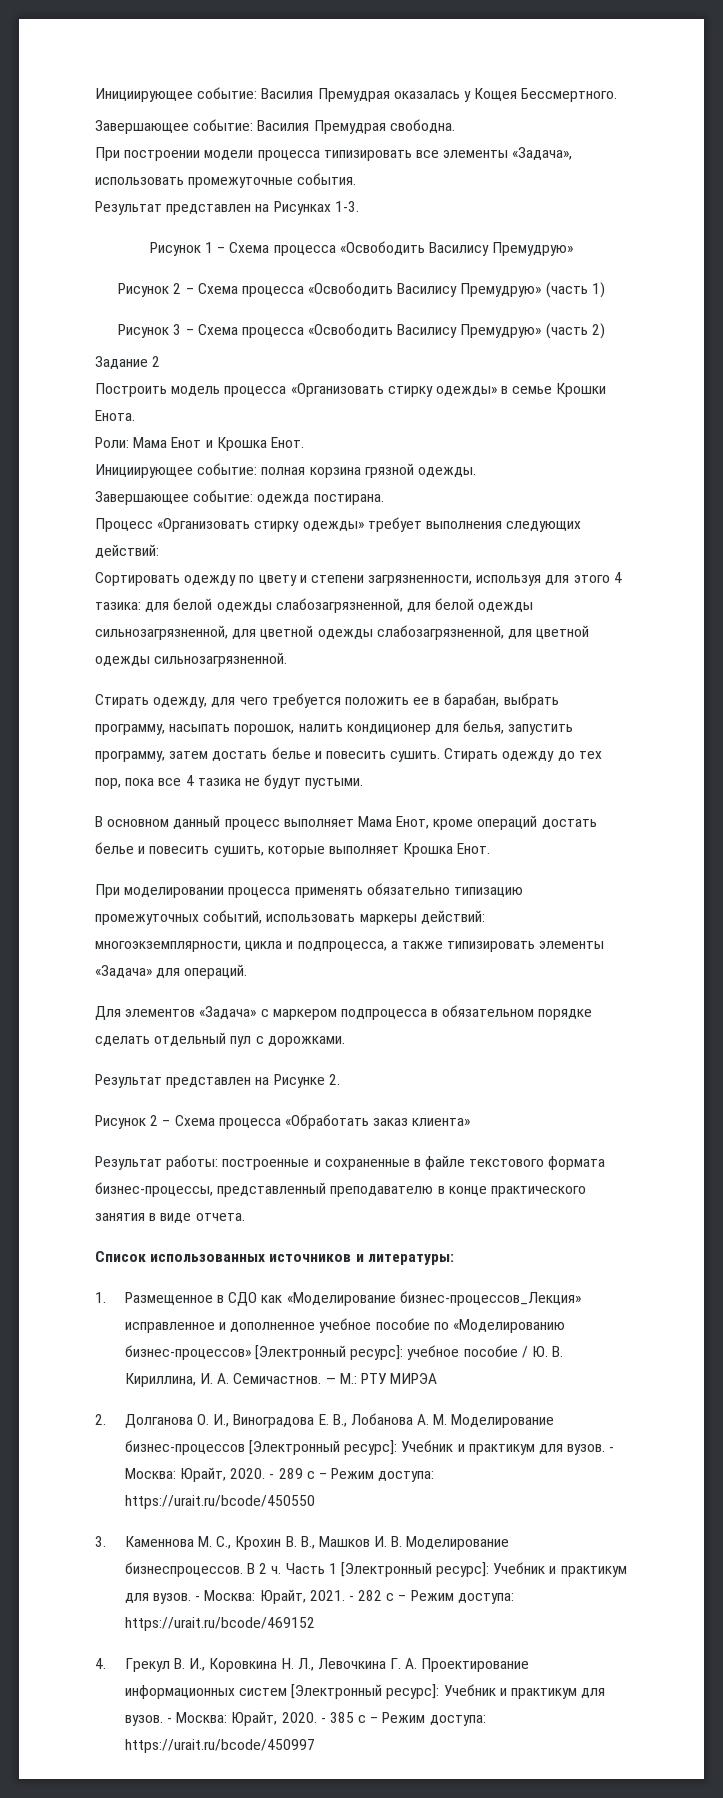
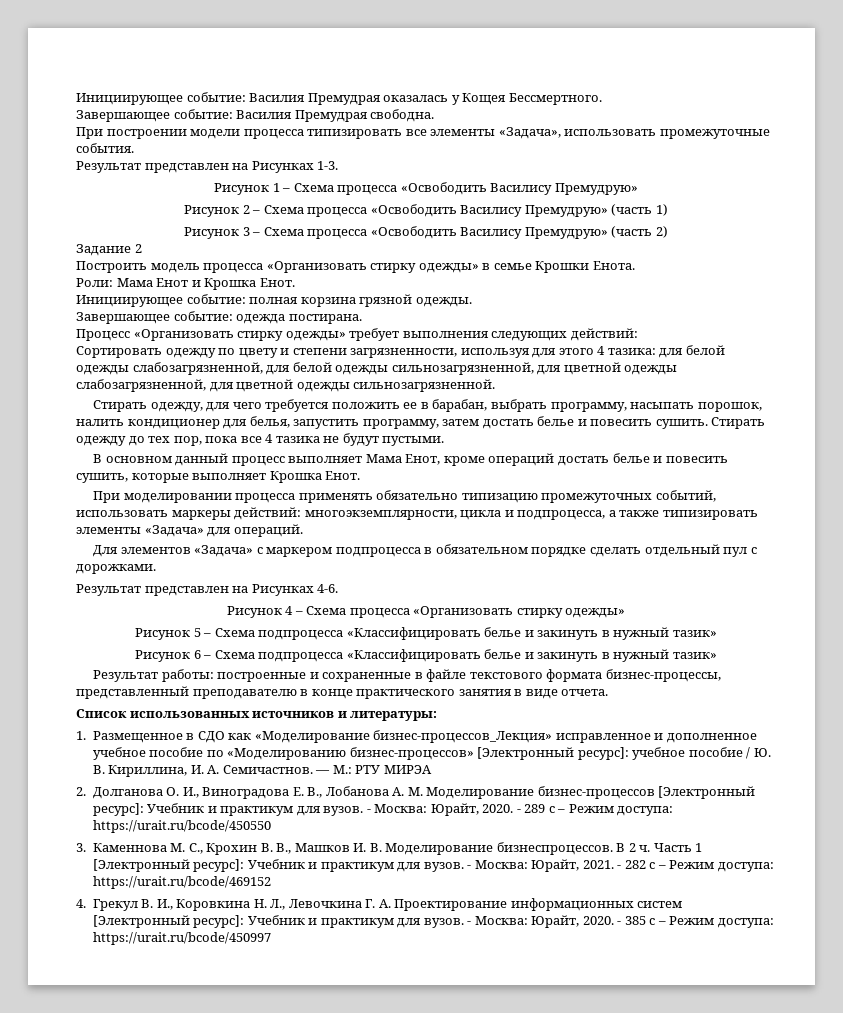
[273,1074,340,1088] [95,1114,471,1129] Рисунке 2. // Рисунок 2 – Схема процесса «Обработать заказ клиента» -> [251,584,339,596] [226,606,626,618] [135,627,717,640] [135,649,717,662] Рисунках 4-6. // Рисунок 4 – Схема процесса «Организовать стирку одежды» // Рисунок 5 – Схема подпроцесса «Классифицировать белье и закинуть в нужный тазик» // Рисунок 6 – Схема подпроцесса «Классифицировать белье и закинуть в нужный тазик»

